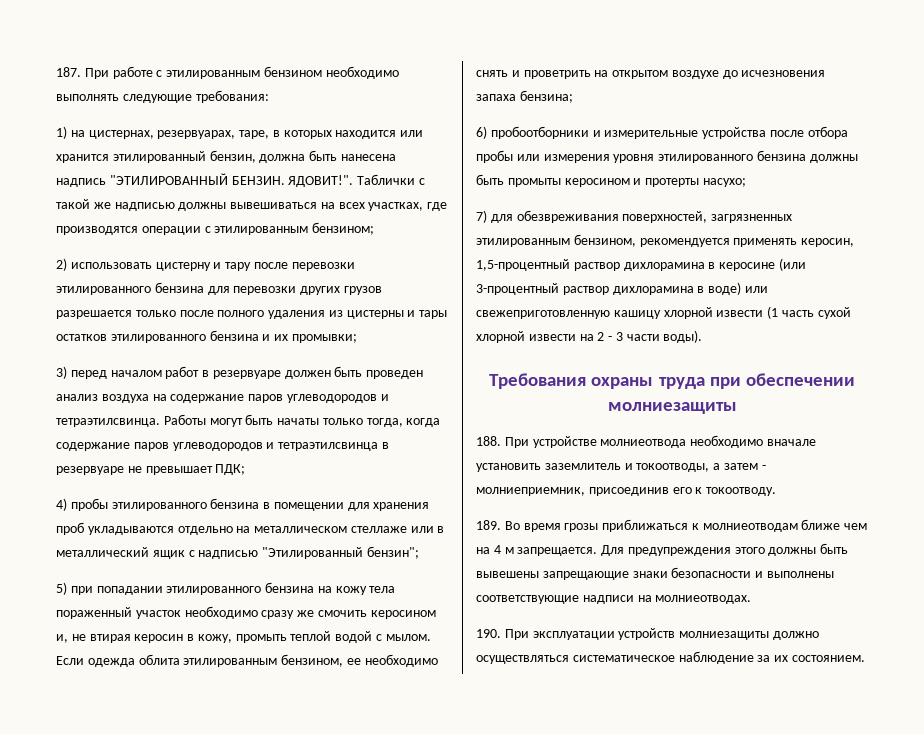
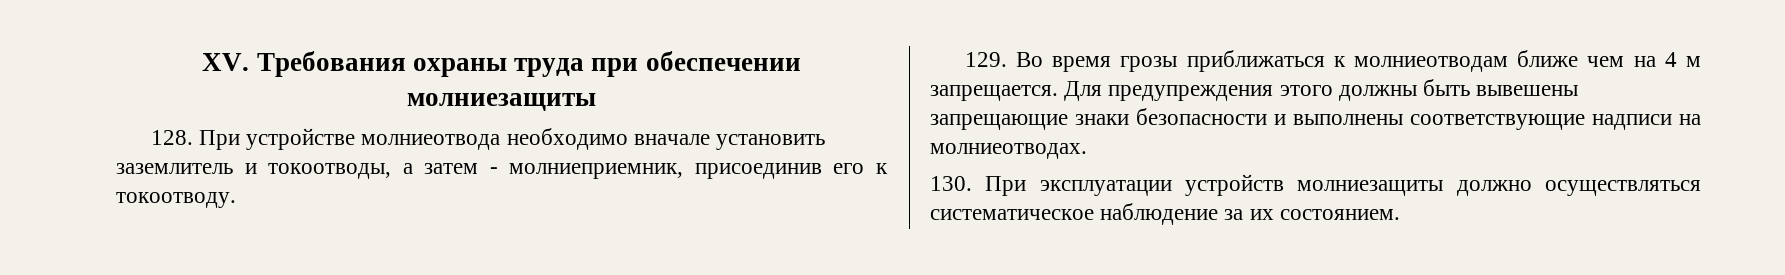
[56,66,399,79] [56,90,269,103] [56,126,424,139] [56,150,396,163] [56,173,425,187] [56,199,448,211] [56,222,375,235] [56,258,355,271] [56,282,382,295] [56,310,448,319] [56,330,357,343] [56,366,424,379] [56,394,389,403] [56,414,441,427] [56,442,389,451] [56,464,246,475] [56,498,430,511] [56,522,445,535] [56,546,419,559] [56,582,396,595] [56,606,436,619] [56,631,431,643] [56,654,438,667] [476,70,826,79] [476,90,573,103] [476,126,848,139] [476,150,858,163] [476,174,746,187] [476,210,793,223] [476,234,855,247] [476,258,806,271] [476,282,768,295] [476,306,851,319] [476,330,703,343] 187. При работе с этилированным бензином необходимо выполнять следующие требования: // 1) на цистернах, резервуарах, таре, в которых находится или хранится этилированный бензин, должна быть нанесена надпись "ЭТИЛИРОВАННЫЙ БЕНЗИН. ЯДОВИТ!". Таблички с такой же надписью должны вывешиваться на всех участках, где производятся операции с этилированным бензином; // 2) использовать цистерну и тару после перевозки этилированного бензина для перевозки других грузов разрешается только после полного удаления из цистерны и тары остатков этилированного бензина и их промывки; // 3) перед началом работ в резервуаре должен быть проведен анализ воздуха на содержание паров углеводородов и тетраэтилсвинца. Работы могут быть начаты только тогда, когда содержание паров углеводородов и тетраэтилсвинца в резервуаре не превышает ПДК; // 4) пробы этилированного бензина в помещении для хранения проб укладываются отдельно на металлическом стеллаже или в металлический ящик с надписью "Этилированный бензин"; // 5) при попадании этилированного бензина на кожу тела пораженный участок необходимо сразу же смочить керосином и, не втирая керосин в кожу, промыть теплой водой с мылом. Если одежда облита этилированным бензином, ее необходимо снять и проветрить на открытом воздухе до исчезновения запаха бензина; // 6) пробоотборники и измерительные устройства после отбора пробы или измерения уровня этилированного бензина должны быть промыты керосином и протерты насухо; // 7) для обезвреживания поверхностей, загрязненных этилированным бензином, рекомендуется применять керосин, 1,5-процентный раствор дихлорамина в керосине (или 3-процентный раствор дихлорамина в воде) или свежеприготовленную кашицу хлорной извести (1 часть сухой хлорной извести на 2 - 3 части воды). // -> [202,53,250,71] XV.
[476,436,501,446] 188. -> [150,130,193,145] 128.
[476,520,501,530] 189. -> [964,52,1007,67] 129.
[476,629,501,638] 190. -> [930,176,972,191] 130.

